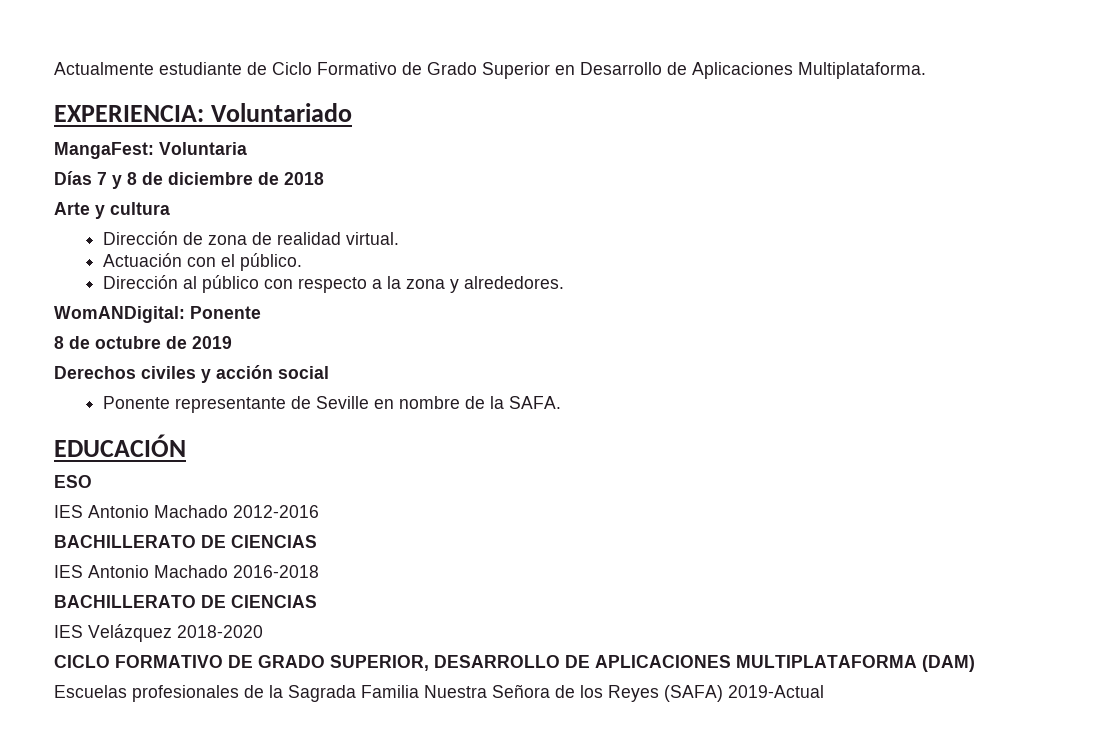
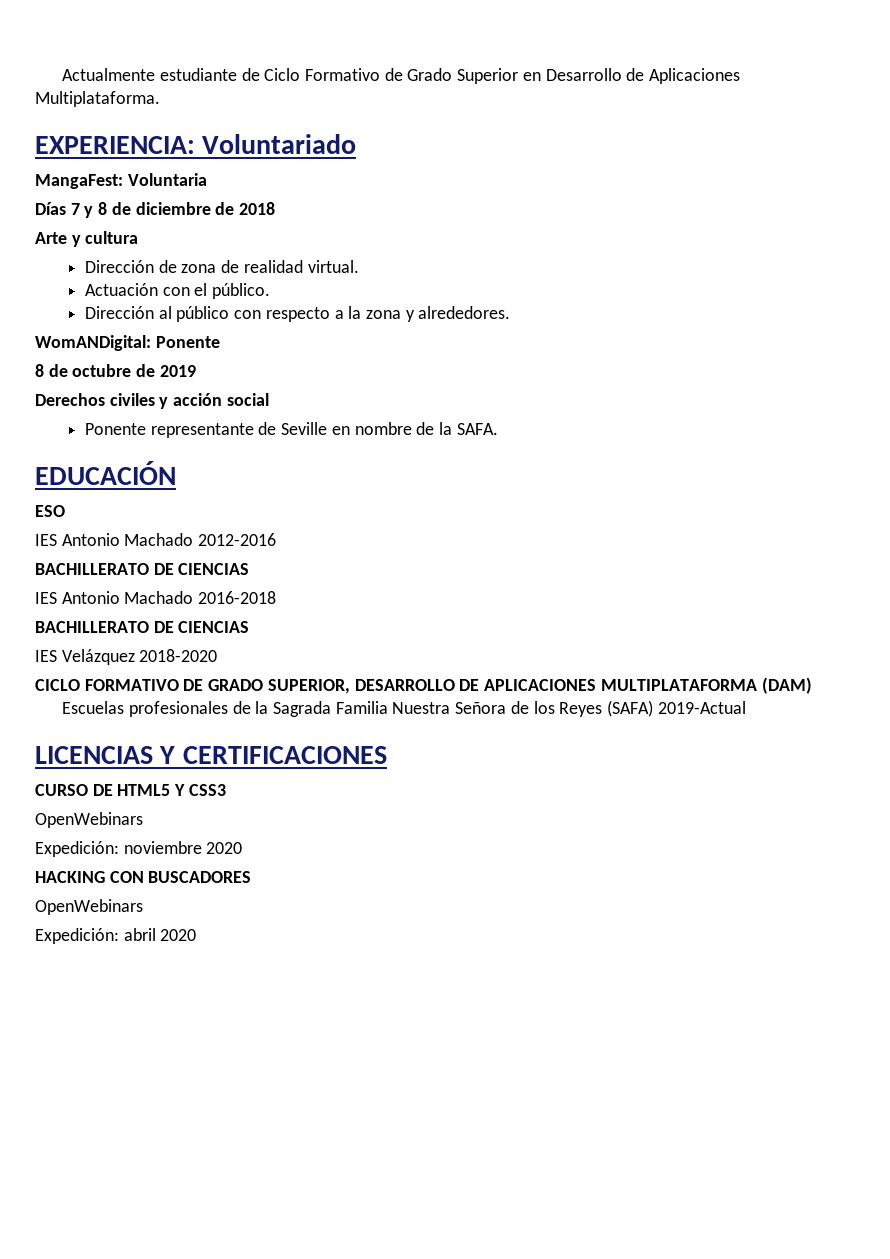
(824, 691) none -> [35,746,387,764] [35,784,226,796] [35,812,143,828] [35,841,243,857] [35,871,252,883] [35,899,143,915] [35,928,197,944] // LICENCIAS Y CERTIFICACIONES // CURSO DE HTML5 Y CSS3 // OpenWebinars // Expedición: noviembre 2020 // HACKING CON BUSCADORES // OpenWebinars // Expedición: abril 2020

